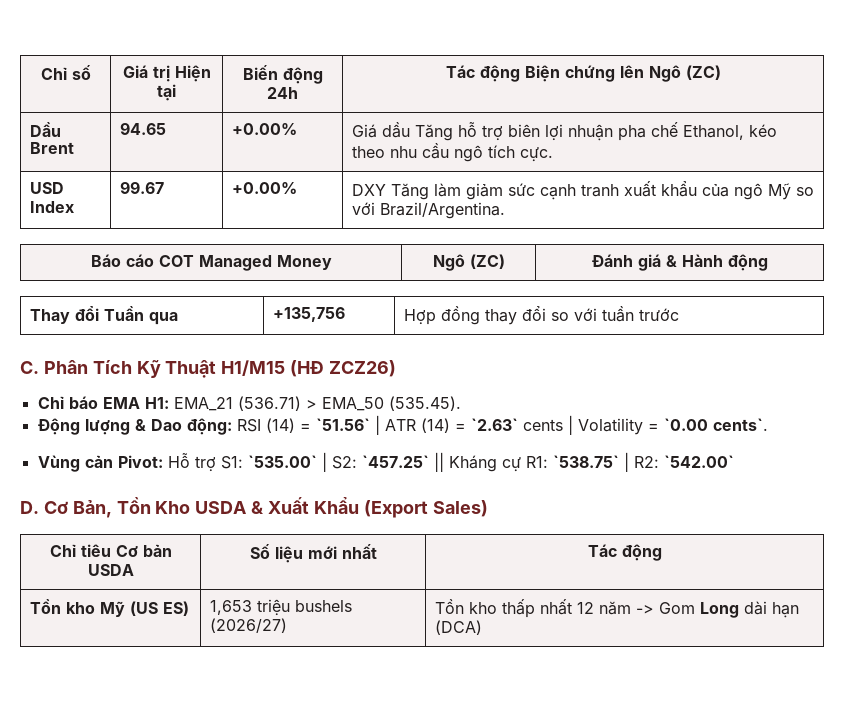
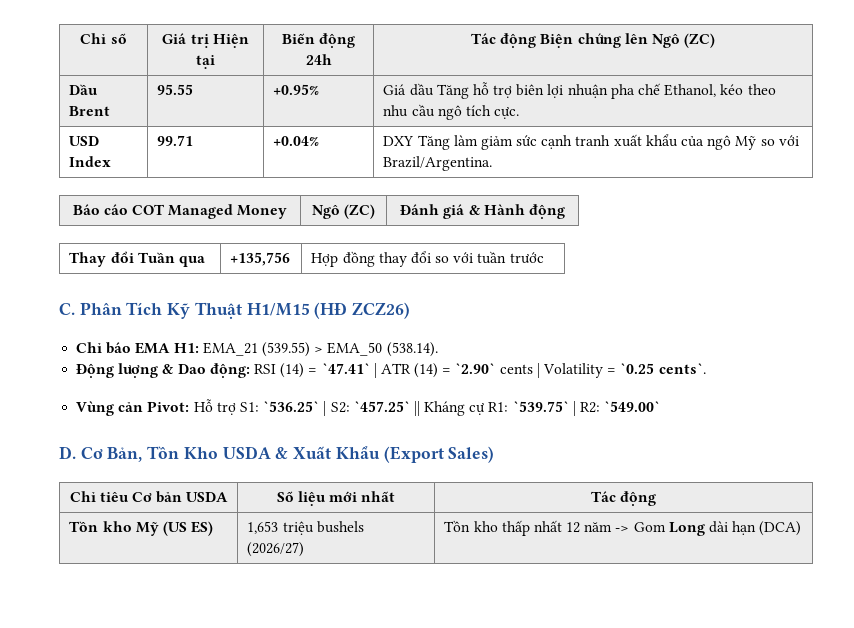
[119,122,166,135] [231,123,297,135] 94.65 | +0.00% -> [157,84,194,95] [273,84,320,95] 95.55 | +0.95%
[119,181,164,194] [231,182,297,194] 99.67 | +0.00% -> [157,135,194,146] [273,136,320,146] 99.71 | +0.04%
[237,396,301,411] (536.71) -> [261,342,310,357] (539.55)
[388,396,461,411] (535.45). -> [386,342,438,357] (538.14).
[315,418,370,431] `51.56` -> [321,363,370,374] `47.41`
[470,418,518,431] `2.63` -> [455,363,496,374] `2.90`
[663,418,708,431] `0.00 -> [620,363,655,374] `0.25
[247,455,317,468] `535.00` -> [263,401,320,412] `536.25`
[552,455,619,468] `538.75` -> [512,401,569,412] `539.75`
[663,455,734,468] `542.00` -> [604,401,661,412] `549.00`

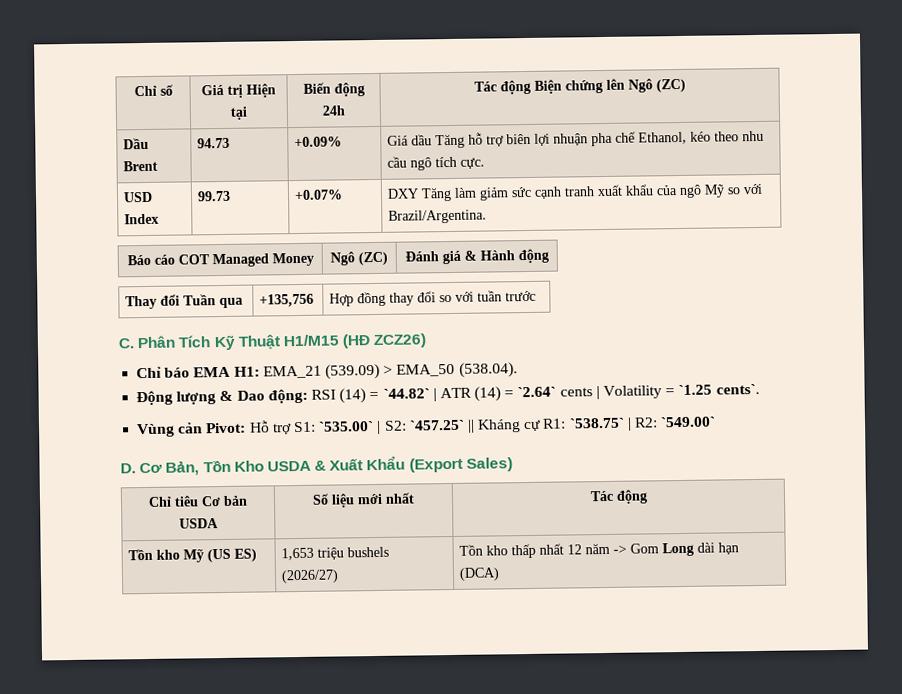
[157,84,194,95] [273,84,320,95] 95.55 | +0.95% -> [197,137,231,149] [294,136,343,148] 94.73 | +0.09%
[157,135,194,146] [273,136,320,146] 99.71 | +0.04% -> [197,190,232,202] [294,189,344,201] 99.73 | +0.07%
[261,342,310,357] (539.55) -> [324,363,380,380] (539.09)
[386,342,438,357] (538.14). -> [458,362,518,378] (538.04).
[321,363,370,374] `47.41` -> [382,388,430,399] `44.82`
[455,363,496,374] `2.90` -> [517,386,557,398] `2.64`
[620,363,655,374] `0.25 -> [678,384,713,396] `1.25
[263,401,320,412] `536.25` -> [318,421,375,432] `535.00`
[512,401,569,412] `539.75` -> [568,417,625,429] `538.75`

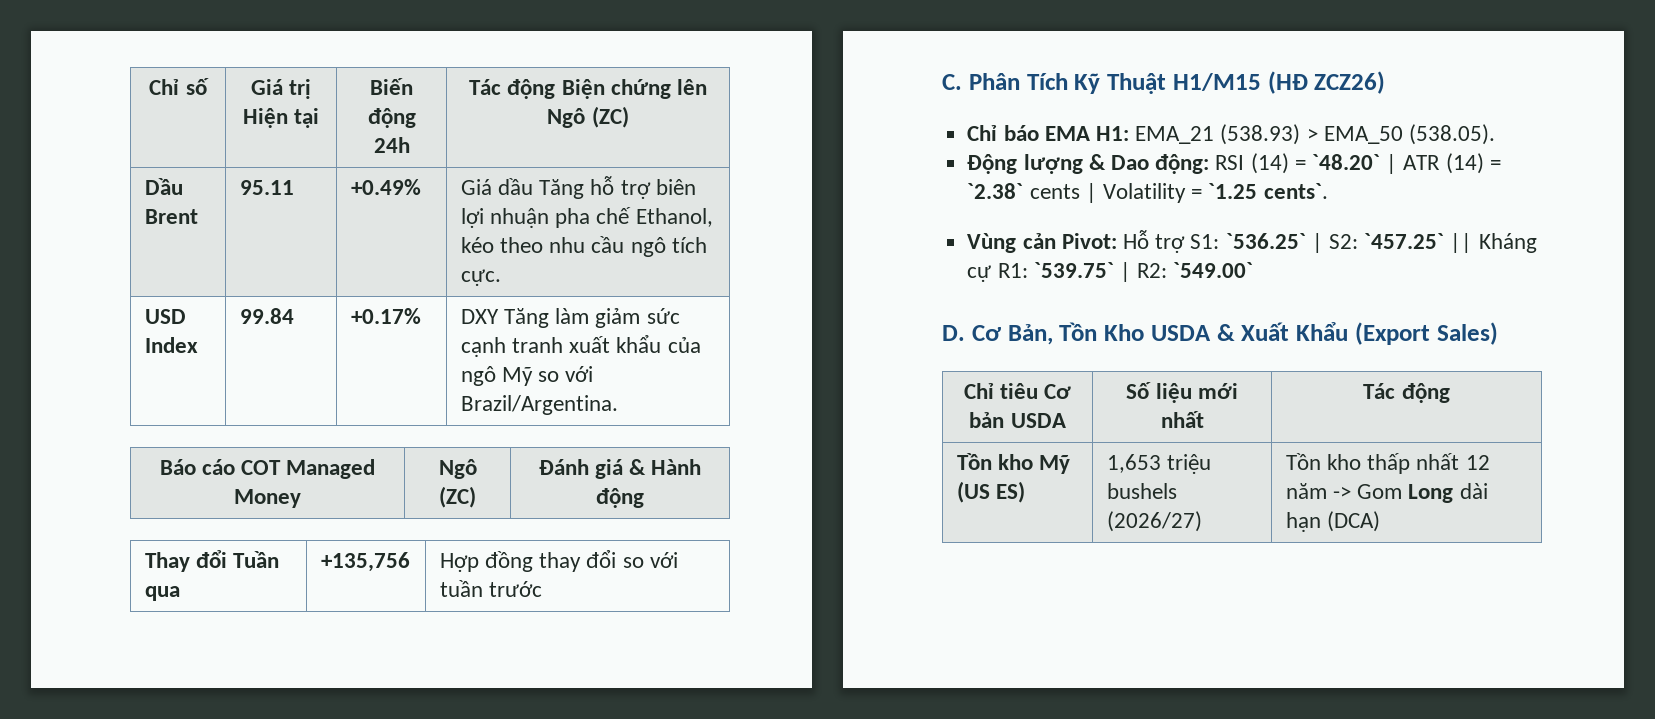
[197,137,231,149] [294,136,343,148] 94.73 | +0.09% -> [239,180,294,195] [350,179,421,195] 95.11 | +0.49%
[197,190,232,202] [294,189,344,201] 99.73 | +0.07% -> [239,308,294,324] [350,308,421,324] 99.84 | +0.17%
[324,363,380,380] (539.09) -> [1220,124,1301,145] (538.93)
[458,362,518,378] (538.04). -> [1408,124,1495,145] (538.05).
[382,388,430,399] `44.82` -> [1311,154,1380,170] `48.20`
[517,386,557,398] `2.64` -> [967,183,1024,199] `2.38`
[318,421,375,432] `535.00` -> [1225,233,1306,249] `536.25`
[568,417,625,429] `538.75` -> [1033,262,1114,278] `539.75`

